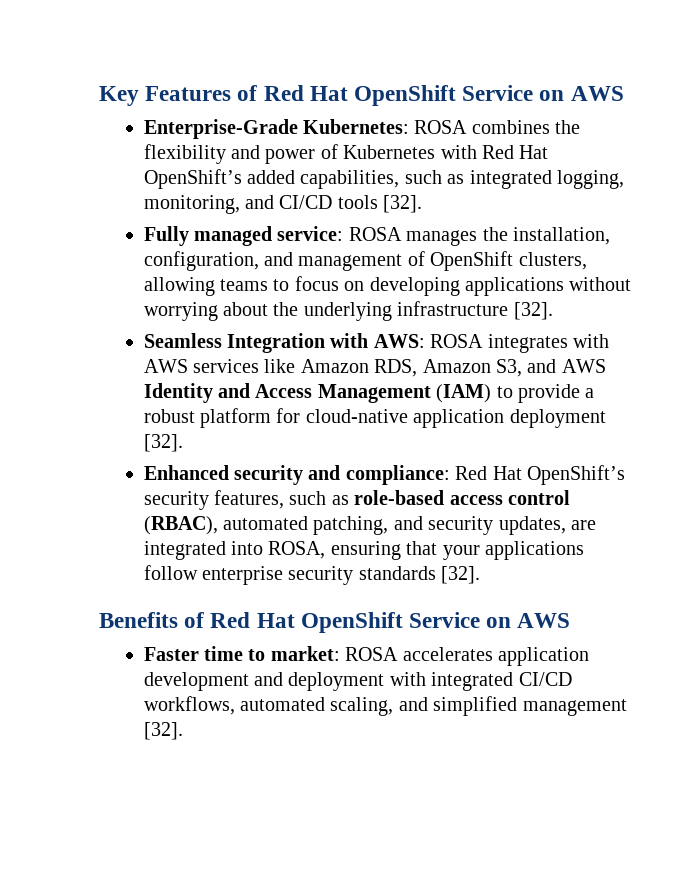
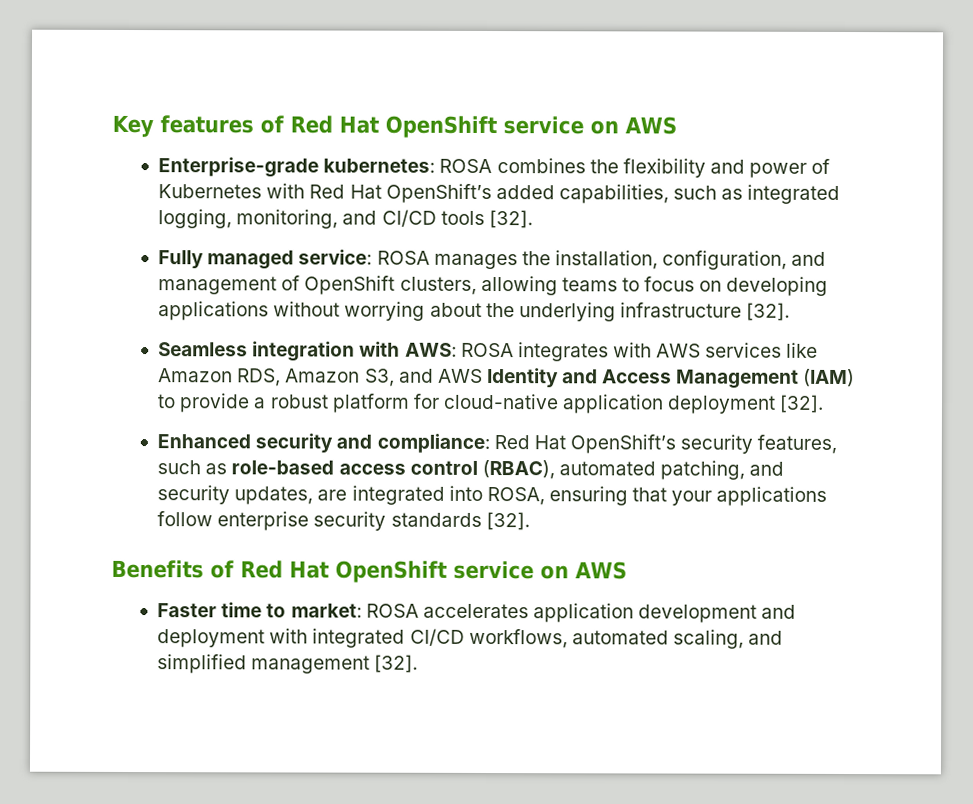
[145,85,624,106] [143,119,410,139] Features of Red Hat OpenShift Service on AWS // Enterprise-Grade Kubernetes: -> [160,115,677,139] [158,157,436,178] features of Red Hat OpenShift service on AWS // Enterprise-grade kubernetes:
[227,333,326,353] Integration -> [252,341,356,362] integration
[409,612,481,628] Service -> [453,560,534,580] service

